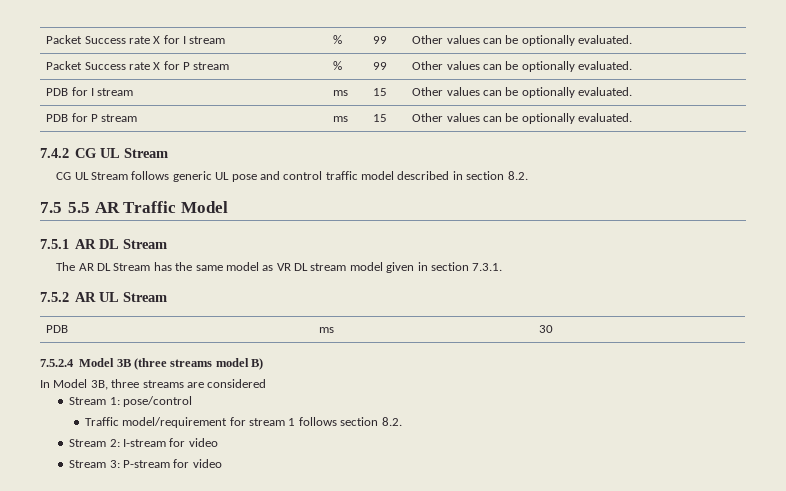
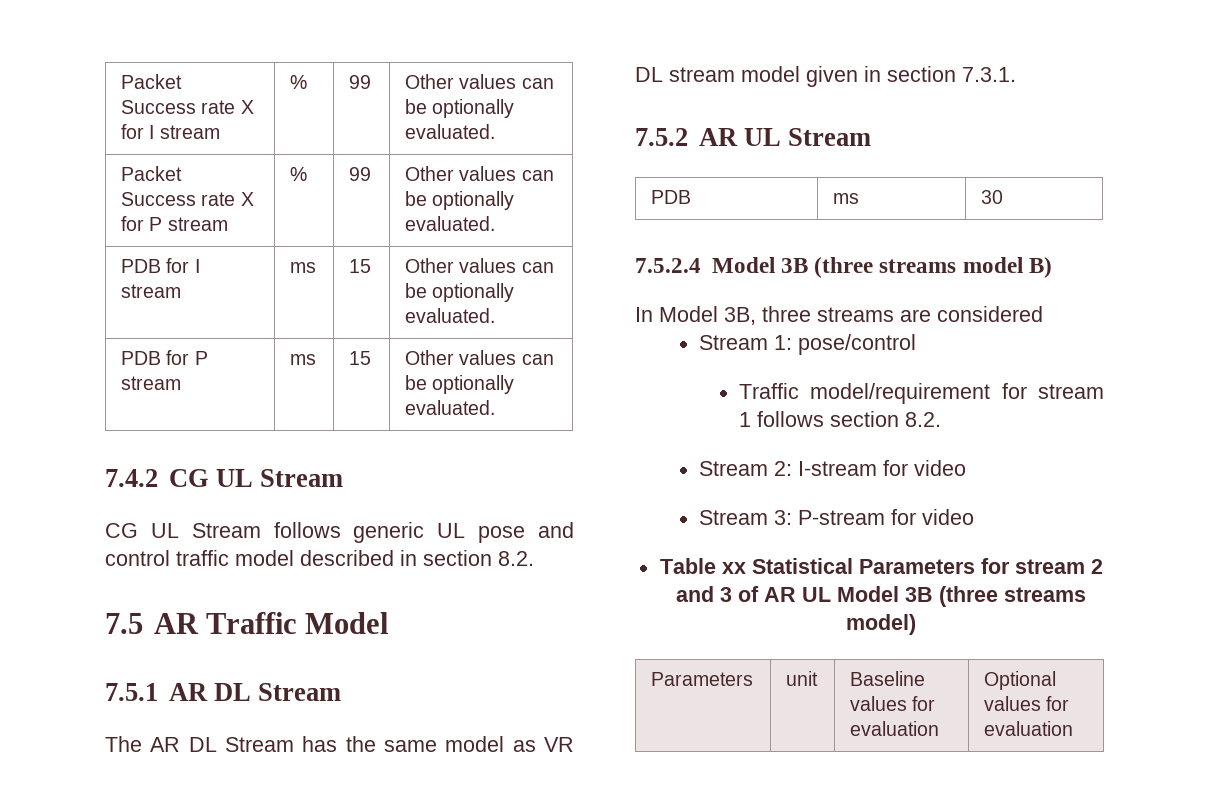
[68,202,91,213] 5.5 -> (143, 623) none
(222, 463) none -> [659,558,1103,574] [676,586,1087,607] [846,614,917,635] [651,672,754,686] [786,671,819,686] [850,671,926,686] [850,696,936,711] [850,721,940,736] [984,671,1057,690] [984,696,1070,711] [984,721,1074,736] // Table xx Statistical Parameters for stream 2 and 3 of AR UL Model 3B (three streams model) // Parameters | unit | Baseline values for evaluation | Optional values for evaluation

